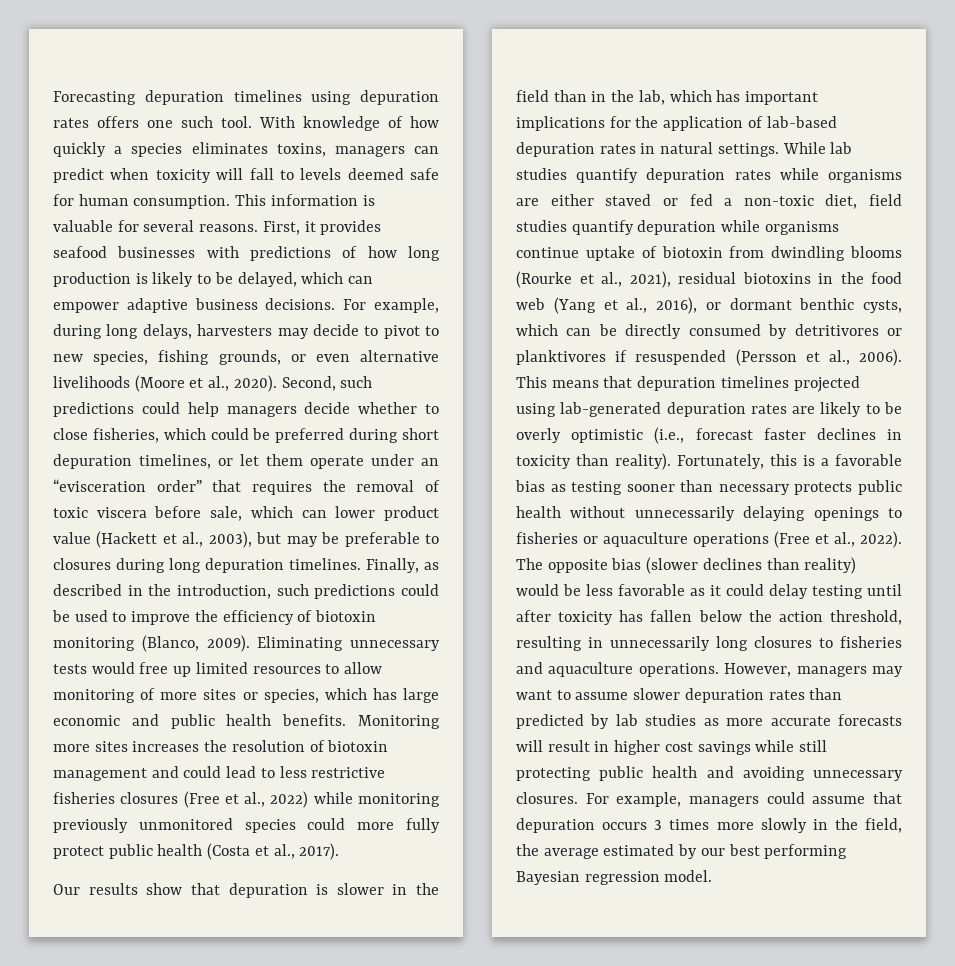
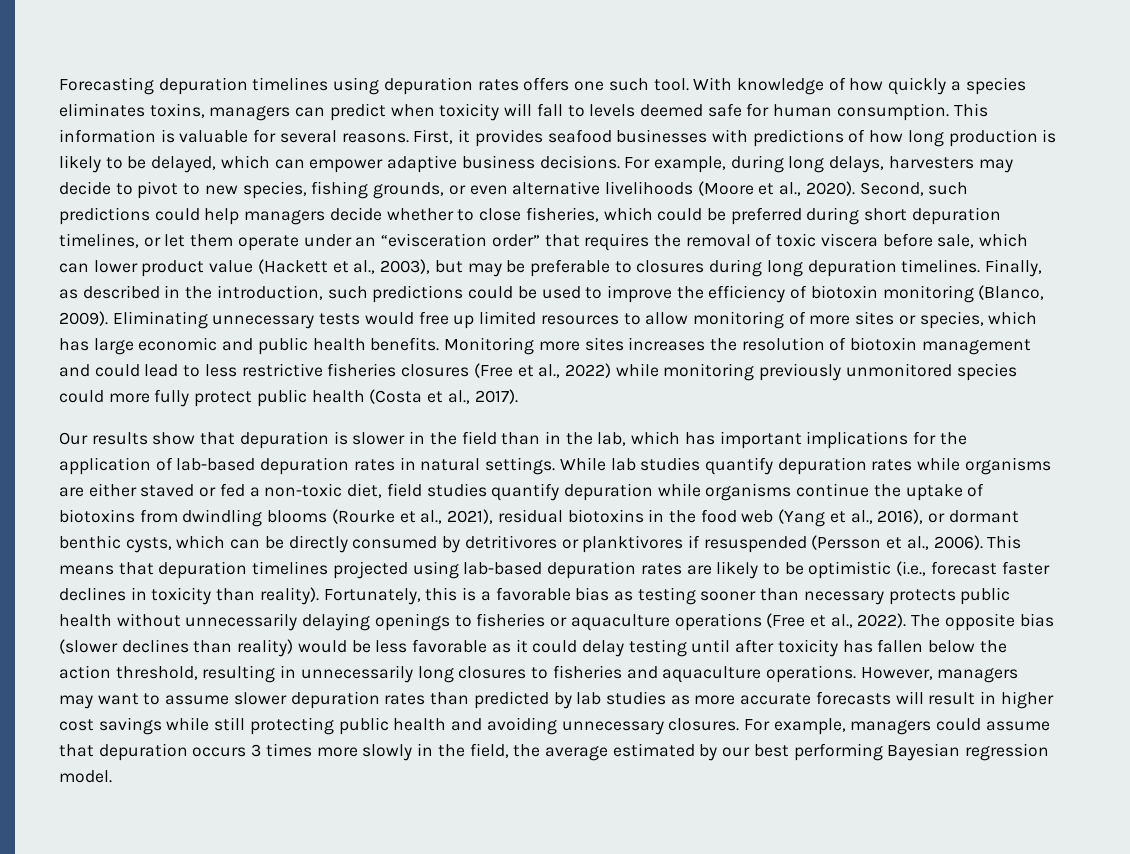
(579, 252) none -> [873,484,901,497] the
[661,246,723,258] biotoxin -> [59,509,135,523] biotoxins
[560,402,662,417] lab-generated -> [463,562,543,575] lab-based
[516,428,561,443] overly -> (804, 568) none

